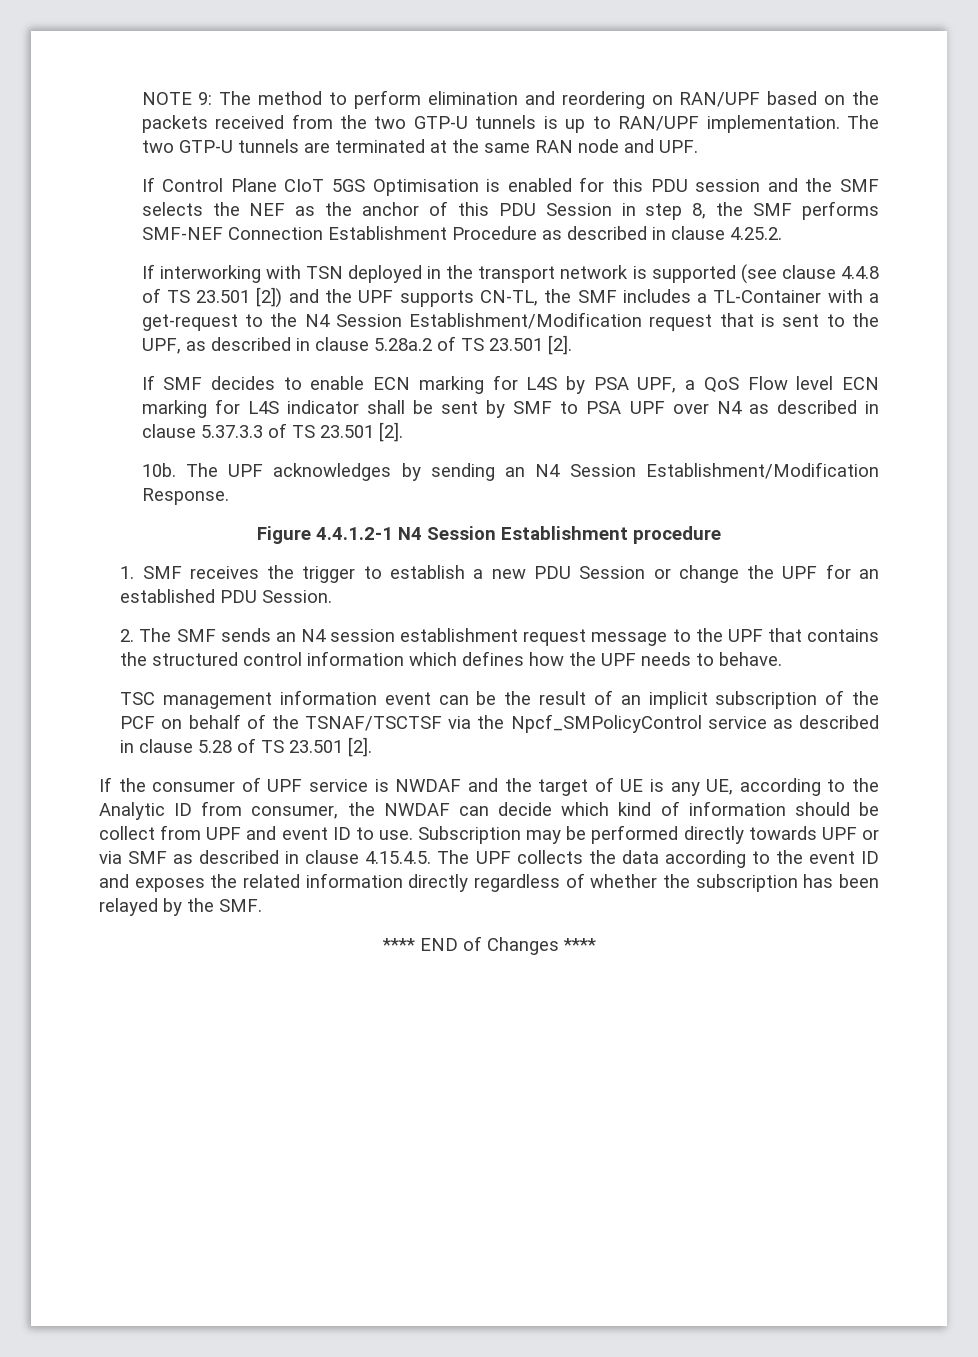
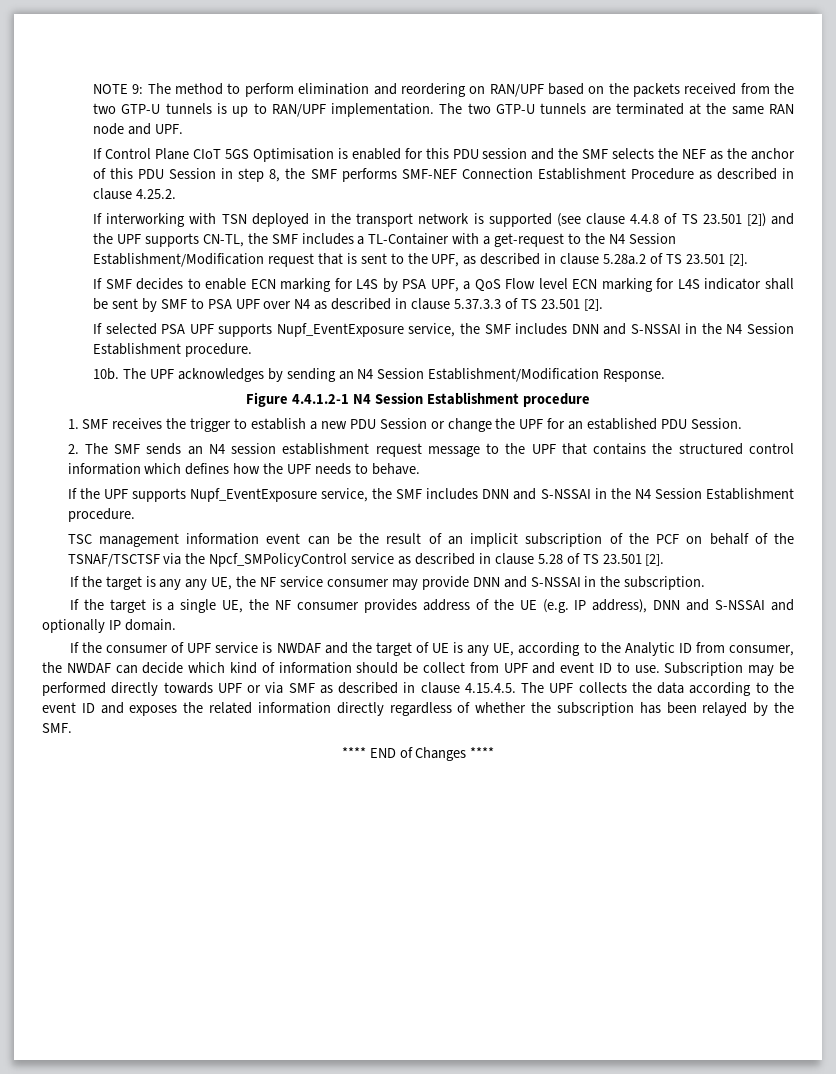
(403, 432) none -> [93,323,795,337] [93,343,252,357] // If selected PSA UPF supports Nupf_EventExposure service, the SMF includes DNN and S-NSSAI in the N4 Session Establishment procedure.
(783, 659) none -> [67,488,795,502] [67,508,135,522] // If the UPF supports Nupf_EventExposure service, the SMF includes DNN and S-NSSAI in the N4 Session Establishment procedure.
(373, 747) none -> [69,576,706,590] [69,599,794,613] [42,619,176,633] // If the target is any any UE, the NF service consumer may provide DNN and S-NSSAI in the subscription. // If the target is a single UE, the NF consumer provides address of the UE (e.g. IP address), DNN and S-NSSAI and optionally IP domain.

